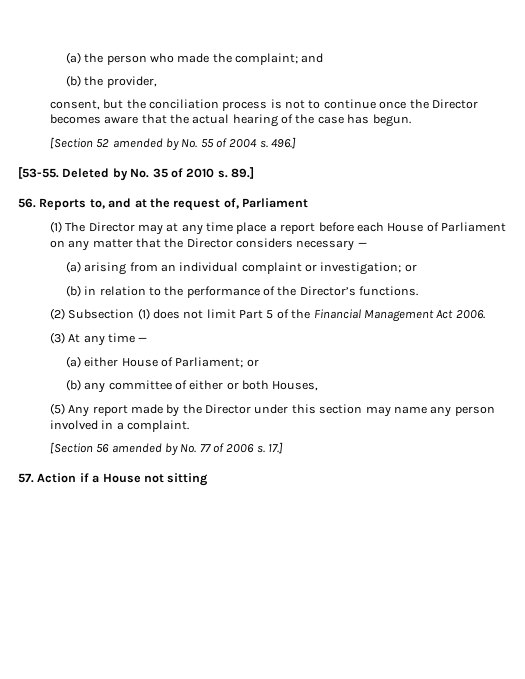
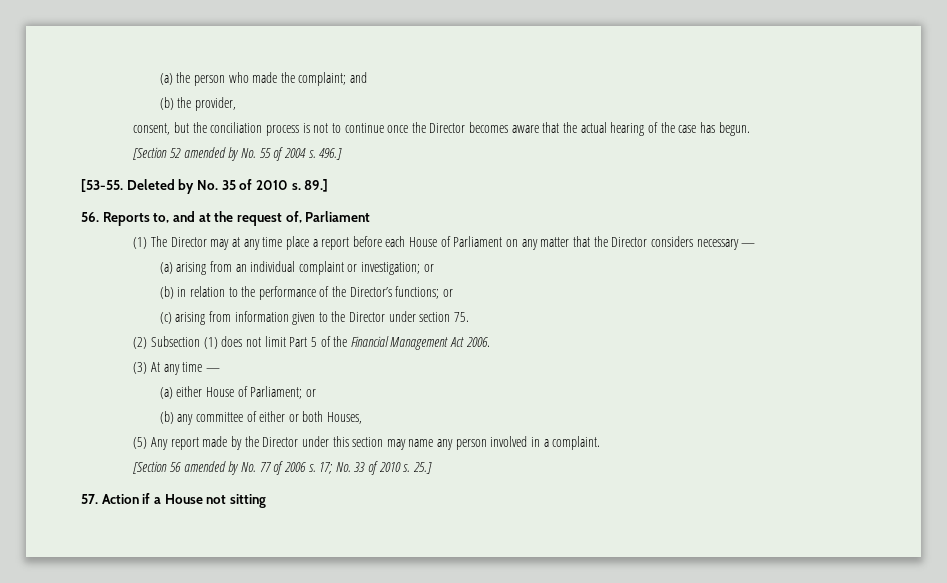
[359,286,419,296] functions. -> [395,286,454,299] [159,311,470,325] functions; or // (c) arising from information given to the Director under section 75.
[268,442,284,454] 17.] -> [319,461,433,475] 17; No. 33 of 2010 s. 25.]

